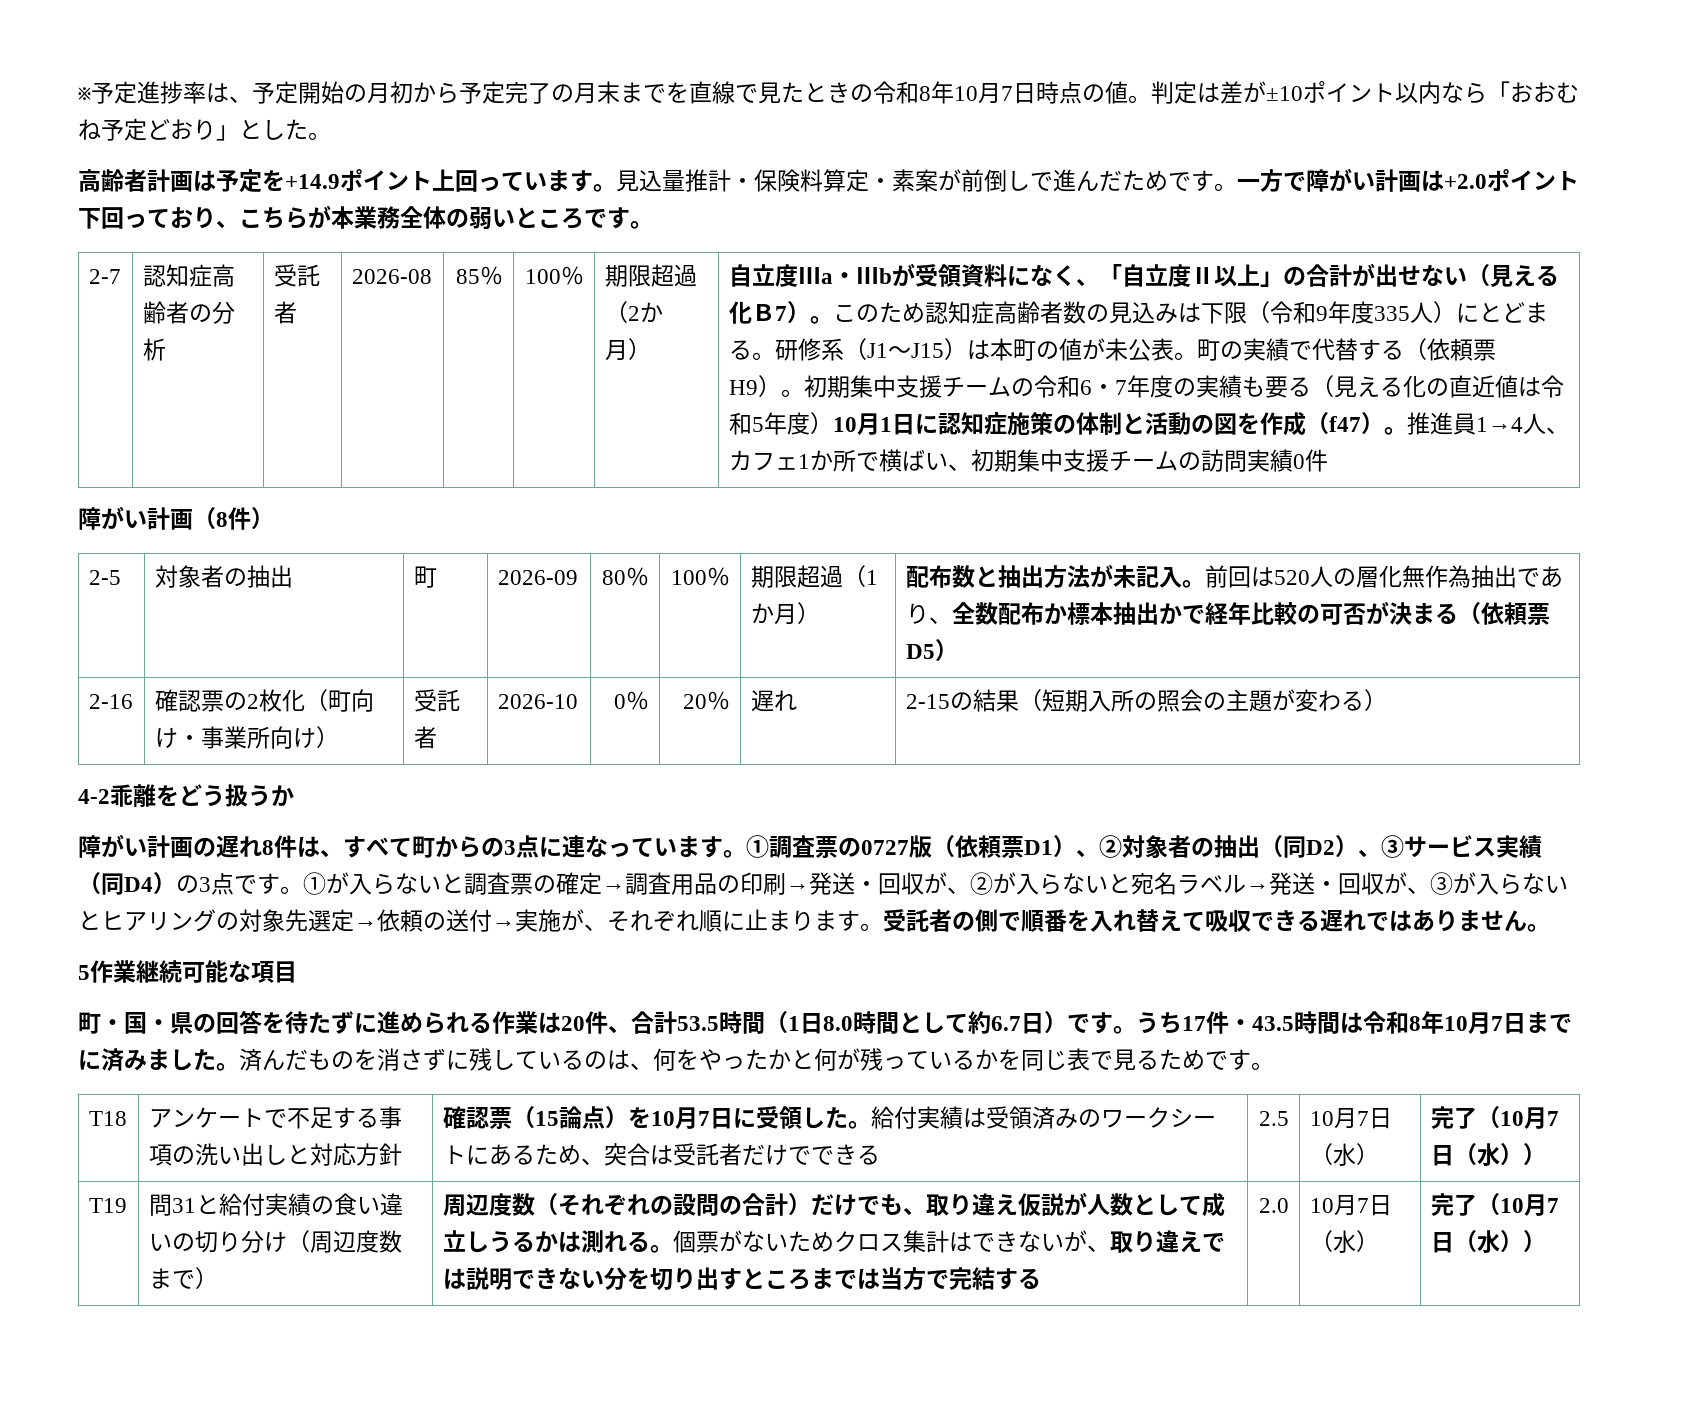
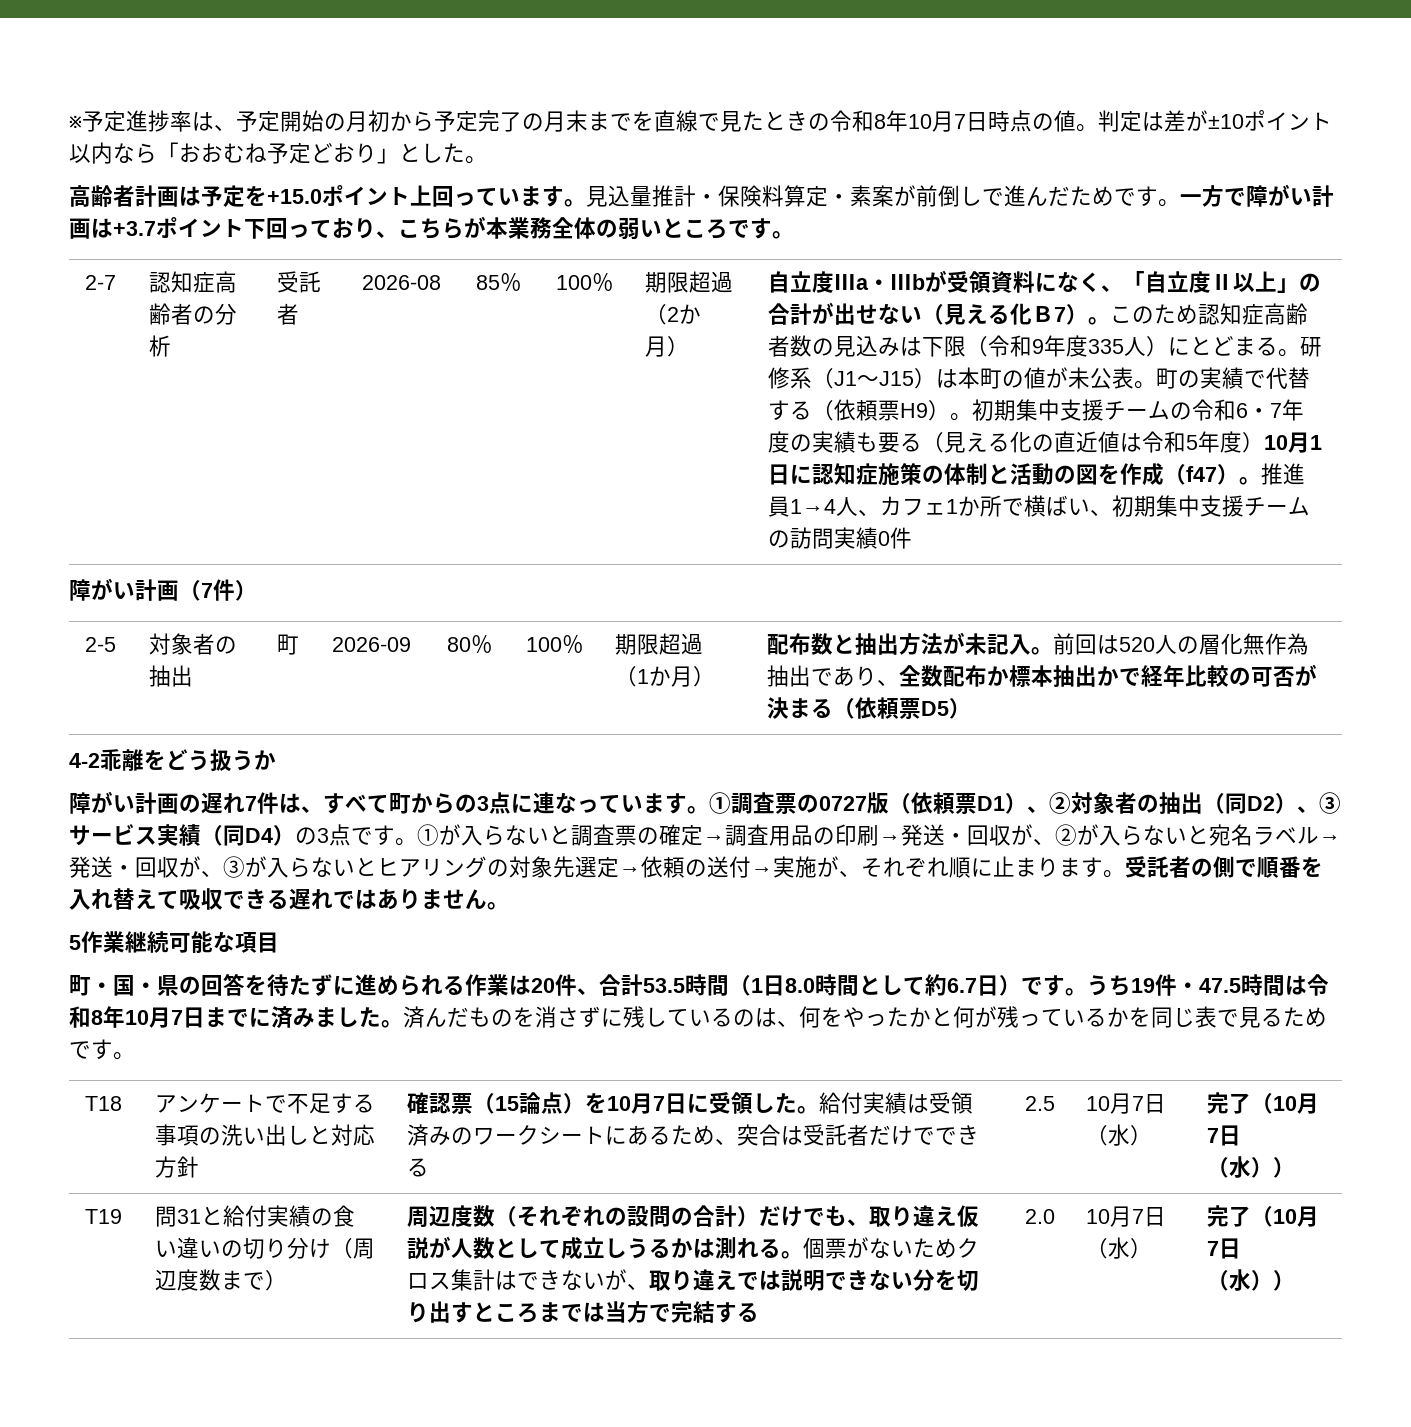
[285,174,340,189] +14.9 -> [267,189,322,204] +15.0
[1444,174,1487,189] +2.0 -> [113,221,156,236] +3.7
[216,512,228,527] 8 -> [201,583,213,598] 7
[88,694,133,709] [154,689,374,712] [154,726,339,749] [413,689,460,712] [413,726,437,749] [497,694,578,709] [614,691,650,710] [683,691,731,710] [750,690,797,712] [905,689,1387,712] // 2-16 | 確認票の2枚化（町向け・事業所向け） | 受託者 | 2026-10 | 0％ | 20％ | 遅れ | 2-15の結果（短期入所の照会の主題が変わる） -> (972, 708) none
[262,840,274,855] 8 -> [245,796,257,811] 7
[1182,1011,1294,1034] 17件・43.5 -> [1131,974,1241,996] 19件・47.5

